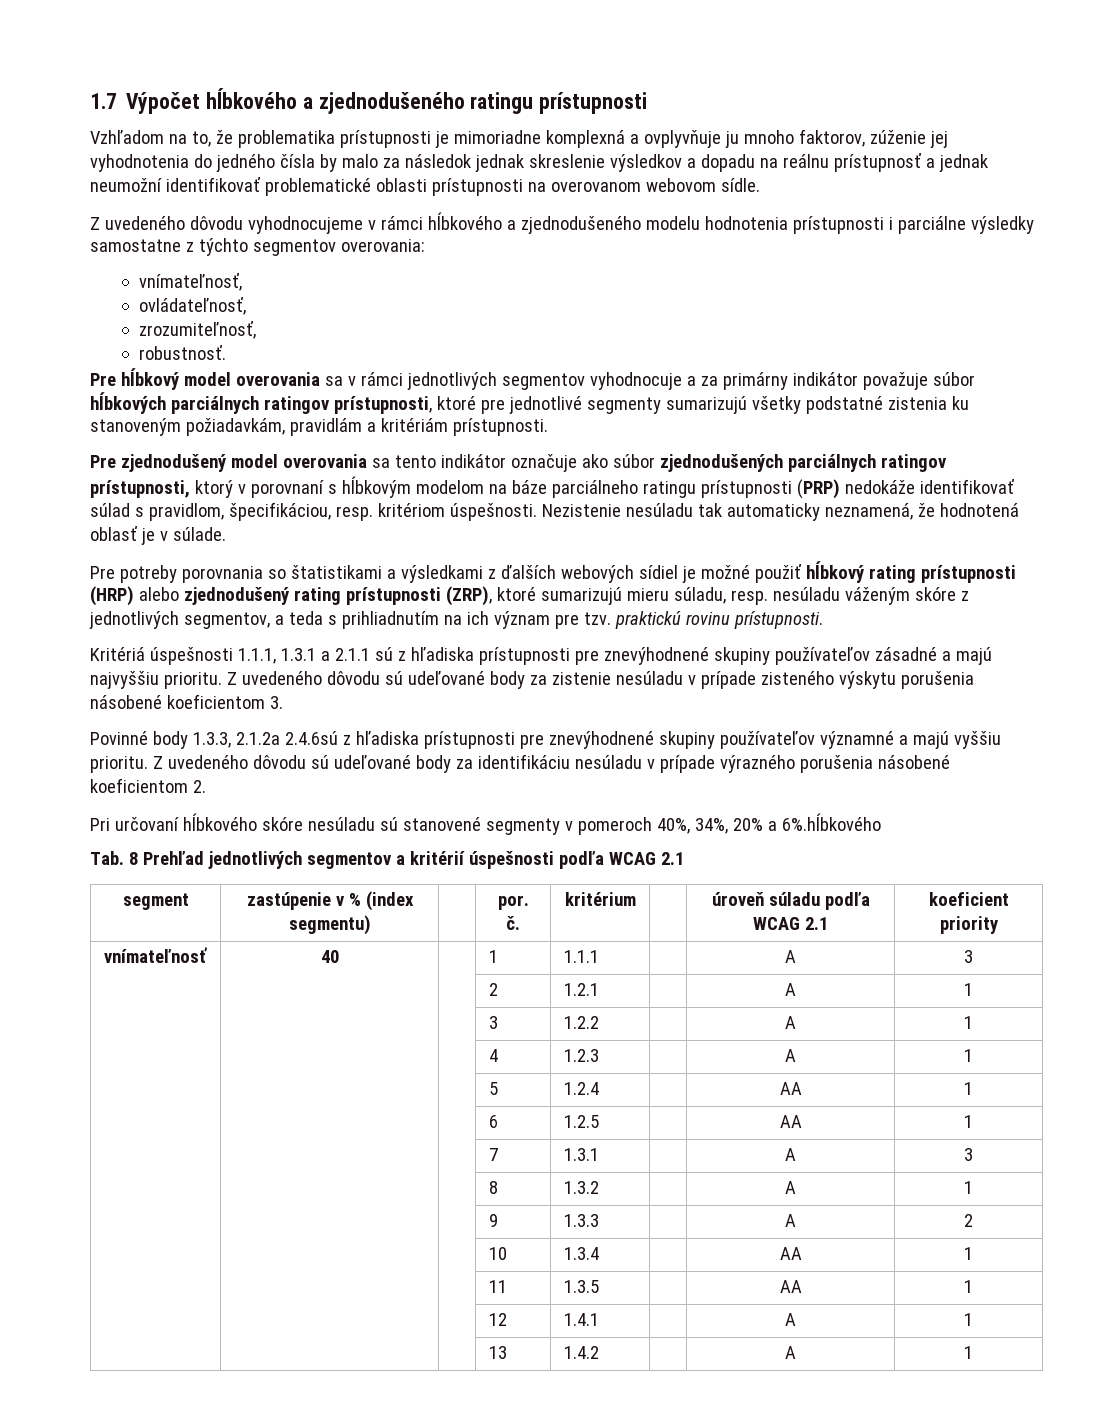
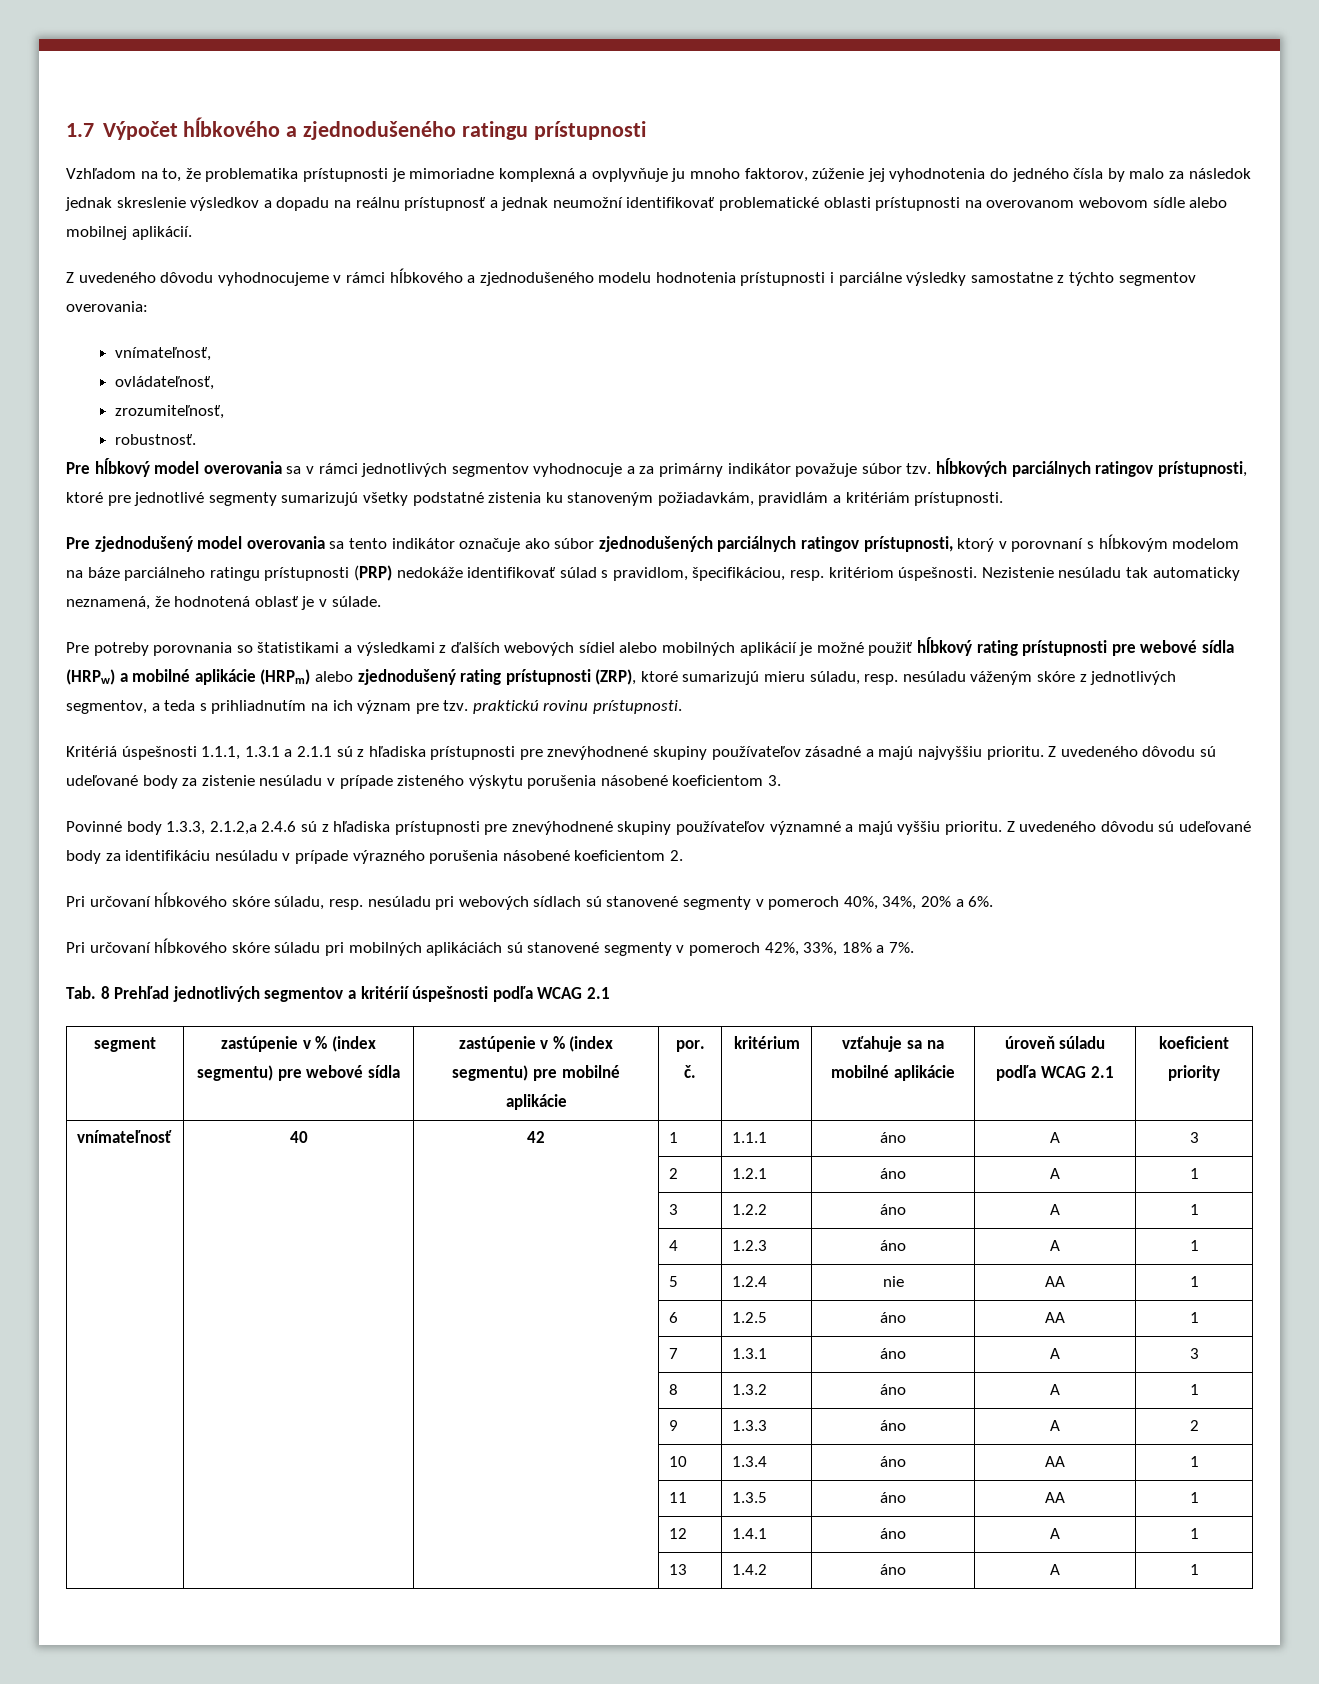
[720,178,760,192] sídle. -> [1152,197,1228,208] [66,226,192,240] sídle alebo mobilnej aplikácií.
(975, 379) none -> [906,463,932,474] tzv.
(678, 572) none -> [619,642,797,656] alebo mobilných aplikácií
[90,586,134,606] (HRP) -> [1111,640,1234,656] [66,669,311,685] pre webové sídla (HRPw) a mobilné aplikácie (HRPm)
[235,731,338,745] 2.1.2a 2.4.6sú -> [209,821,317,835] 2.1.2,a 2.4.6 sú
[307,817,375,831] nesúladu -> [274,896,582,910] súladu, resp. nesúladu pri webových sídlach
[781,813,881,831] 6%.hĺbkového -> [968,896,994,907] [66,938,915,956] 6%. // Pri určovaní hĺbkového skóre súladu pri mobilných aplikáciách sú stanovené segmenty v pomeroch 42%, 33%, 18% a 7%.
[497,895,529,910] [506,916,520,930] [564,892,636,906] | | por. č. | kritérium | -> [277,1065,400,1081] [458,1036,614,1052] [452,1065,620,1081] [505,1094,567,1110] [675,1040,705,1052] [684,1065,696,1078] [733,1036,800,1049] [842,1036,944,1052] [831,1065,955,1081] pre webové sídla | zastúpenie v % (index segmentu) pre mobilné aplikácie | por. č. | kritérium | vzťahuje sa na mobilné aplikácie
(339, 956) none -> [527,1131,545,1143] 42
(599, 956) none -> [880,1132,906,1143] áno
(599, 989) none -> [880,1168,906,1179] áno
(599, 1022) none -> [880,1204,906,1215] áno
(599, 1055) none -> [880,1240,906,1251] áno
(599, 1088) none -> [882,1276,904,1287] nie
(599, 1121) none -> [880,1312,906,1323] áno
(599, 1154) none -> [880,1348,906,1359] áno
(599, 1187) none -> [880,1384,906,1395] áno
(599, 1220) none -> [880,1420,906,1431] áno
(599, 1253) none -> [880,1456,906,1467] áno
(599, 1286) none -> [880,1492,906,1503] áno
(599, 1319) none -> [880,1528,906,1539] áno
(599, 1352) none -> [880,1564,906,1575] áno

